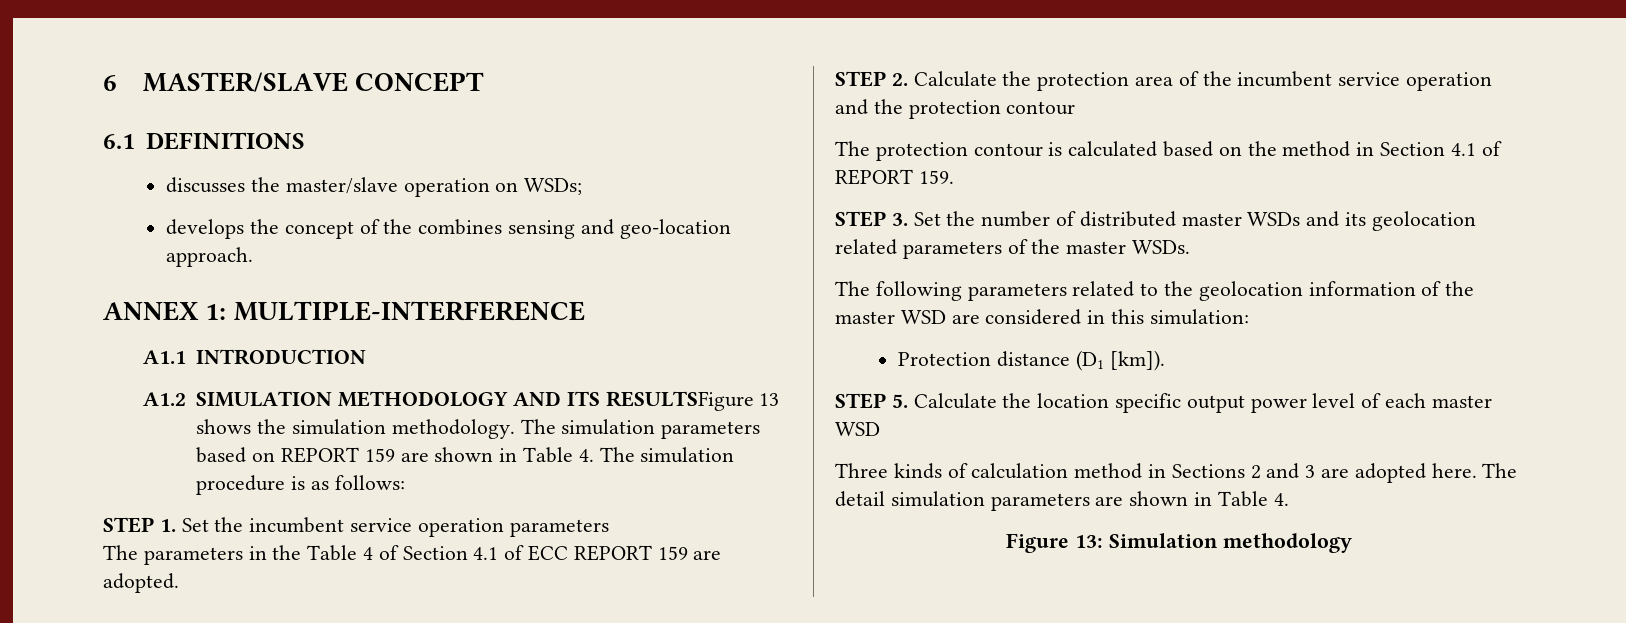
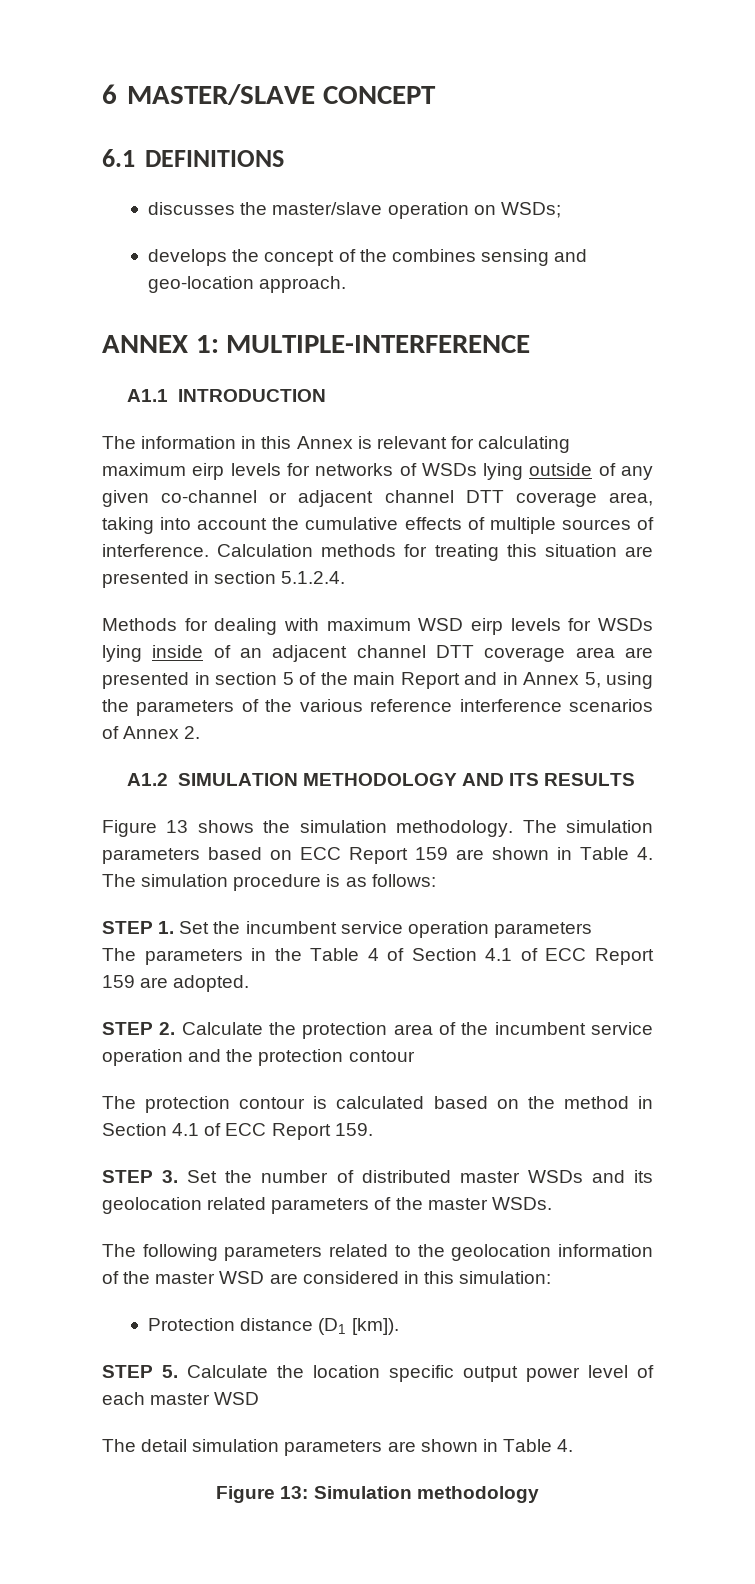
(367, 357) none -> [102,436,571,453] [102,463,653,480] [102,490,654,507] [102,517,655,534] [102,544,654,561] [102,571,346,588] [102,618,654,635] [102,645,653,662] [102,672,653,689] [102,699,654,716] [102,726,201,739] // The information in this Annex is relevant for calculating maximum eirp levels for networks of WSDs lying outside of any given co-channel or adjacent channel DTT coverage area, taking into account the cumulative effects of multiple sources of interference. Calculation methods for treating this situation are presented in section 5.1.2.4. // Methods for dealing with maximum WSD eirp levels for WSDs lying inside of an adjacent channel DTT coverage area are presented in section 5 of the main Report and in Annex 5, using the parameters of the various reference interference scenarios of Annex 2.
[605,391,754,411] RESULTSFigure -> [544,773,636,786] [102,820,157,837] RESULTS // Figure
[280,447,359,463] REPORT -> [300,847,408,864] ECC Report
[573,545,652,561] REPORT -> [595,948,654,965] Report
[835,169,913,185] REPORT -> [225,1123,331,1140] ECC Report
[835,463,1477,483] Three kinds of calculation method in Sections 2 and 3 are adopted here. -> (260, 1398) none

